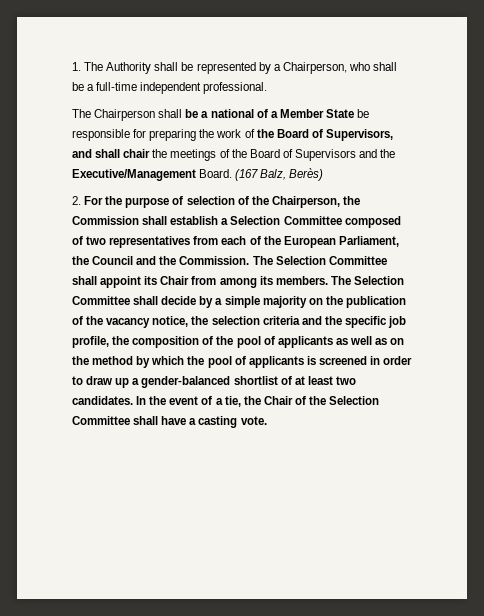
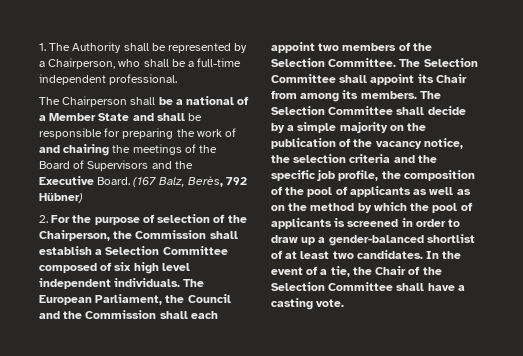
(354, 113) none -> [132,113,185,121] and shall
[256,129,393,141] [72,149,151,158] the Board of Supervisors, and shall chair -> [39,144,110,156] and chairing
[72,169,196,181] Executive/Management -> [39,176,94,185] Executive
[289,168,324,181] Berès) -> [187,176,248,187] [39,192,83,203] Berès, 792 Hübner)
[86,236,281,248] two representatives from each of the -> [114,262,190,274] [39,278,205,289] six high level independent individuals. The
[179,256,250,265] Commission. -> [85,310,218,319] [271,42,432,53] [271,58,397,67] Commission shall each appoint two members of the Selection Committee.

